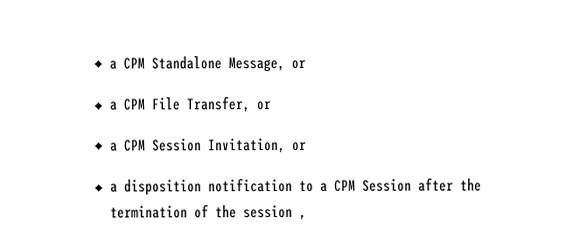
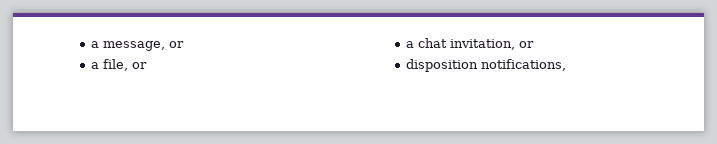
[108,56,306,73] [108,96,271,113] [109,138,307,154] [109,177,482,196] [109,204,307,220] a CPM Standalone Message, or // a CPM File Transfer, or // a CPM Session Invitation, or // a disposition notification to a CPM Session after the termination of the session , -> [91,41,185,51] [91,59,148,71] [406,38,535,50] [406,59,567,72] a message, or // a file, or // a chat invitation, or // disposition notifications,

